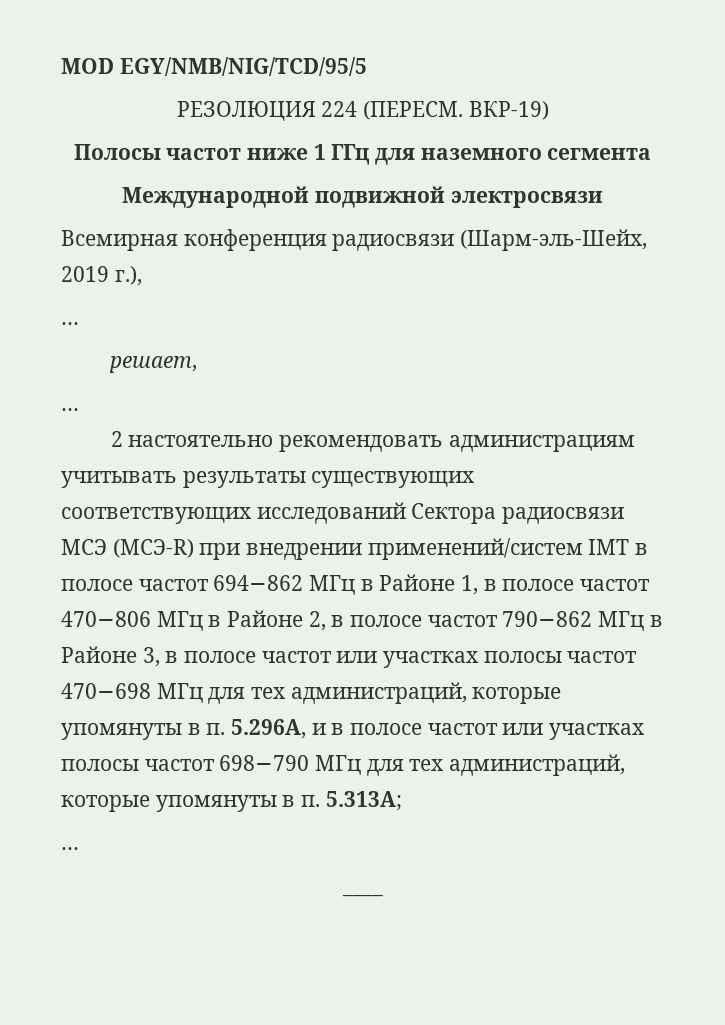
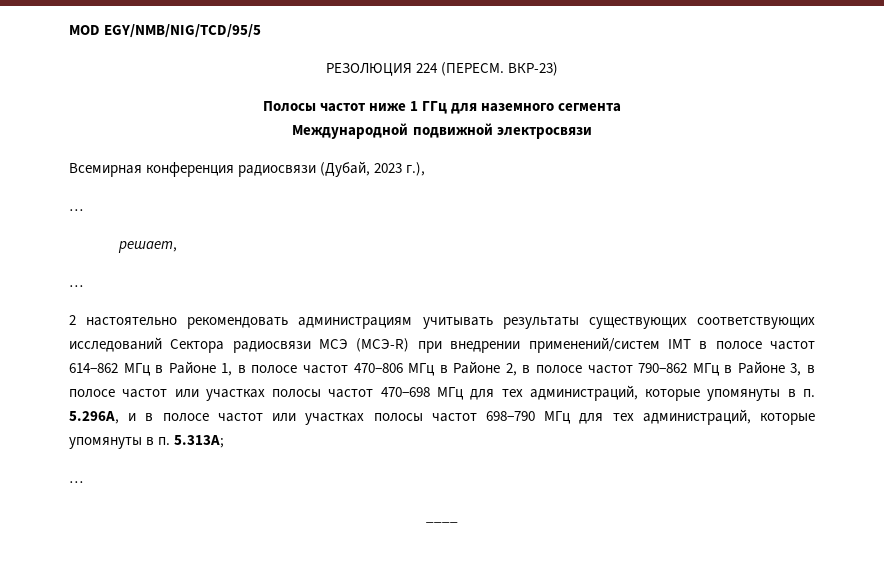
[468,101,549,120] ВКР-19) -> [508,62,559,76] ВКР-23)
[460,229,648,251] [61,266,109,282] (Шарм-эль-Шейх, 2019 -> [320,161,403,177] (Дубай, 2023
[213,575,304,591] 694−862 -> [69,363,118,373] 614−862

